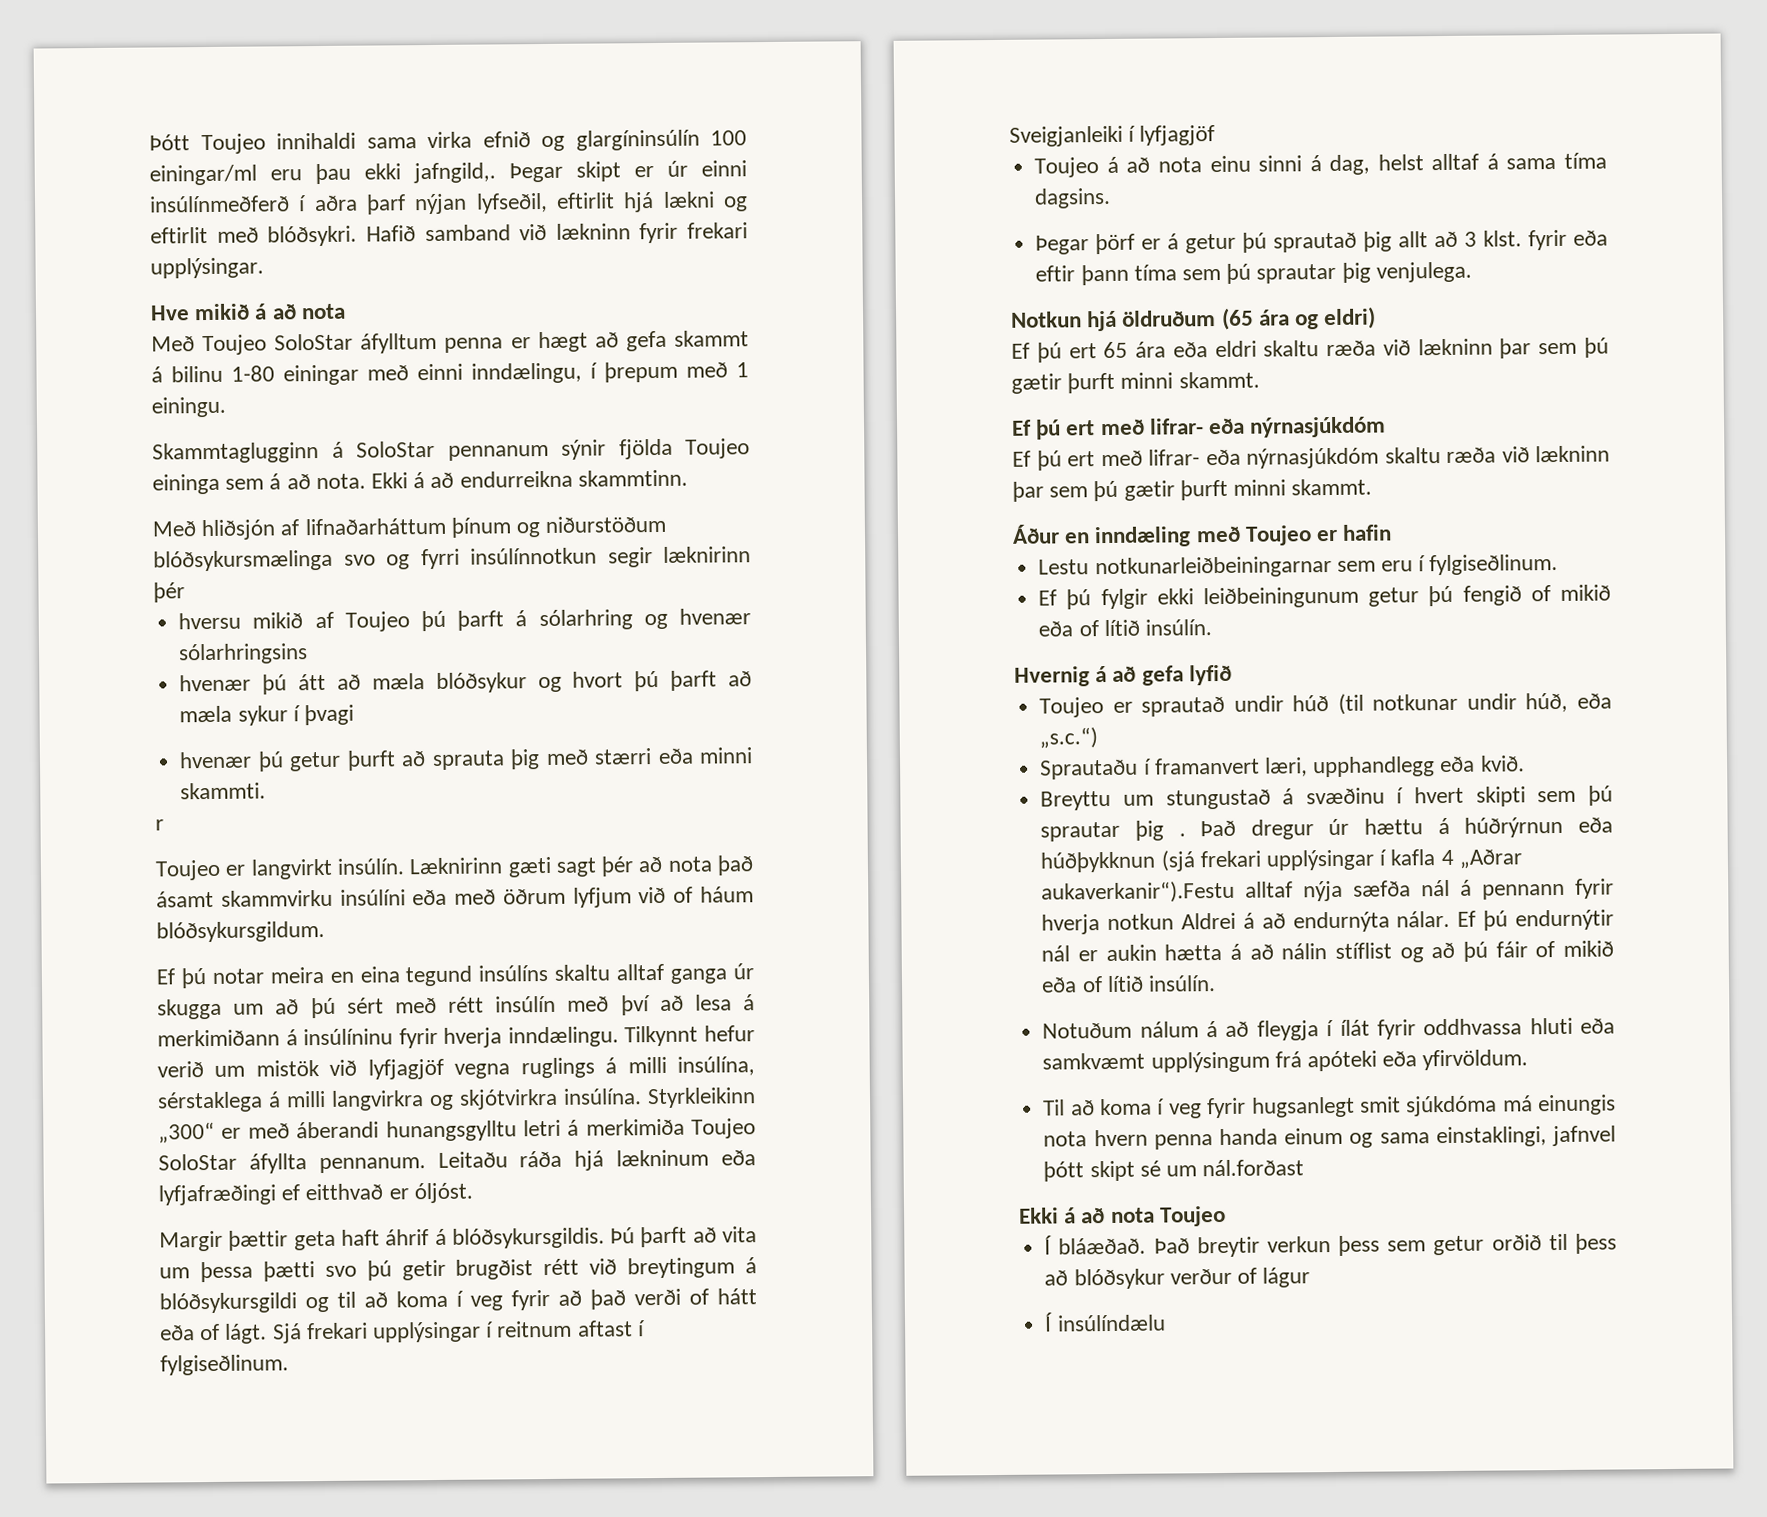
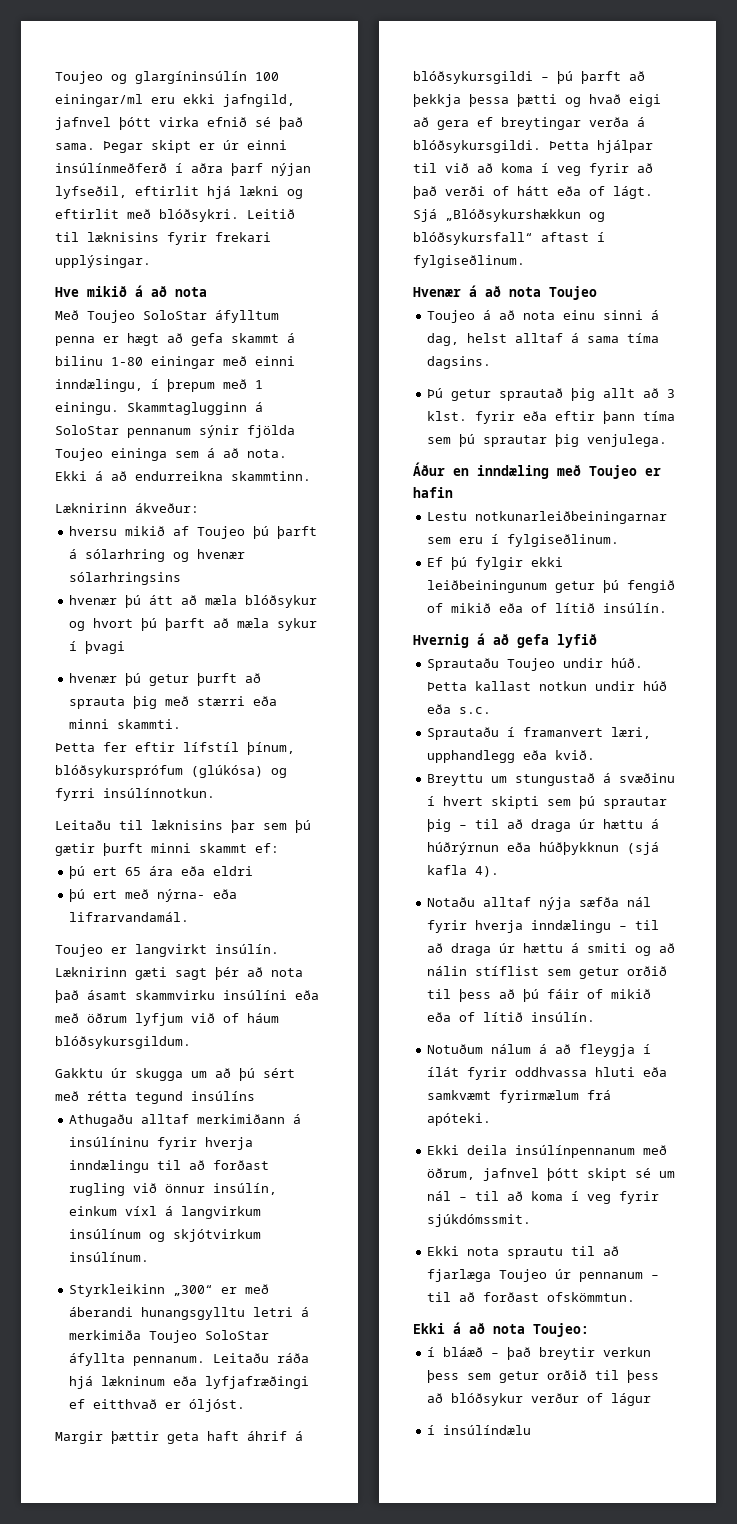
[149,131,531,155] Þótt Toujeo innihaldi sama virka efnið -> [55,71,103,84] Toujeo
[315,162,496,185] þau ekki jafngild,. -> [183,94,295,107] [55,117,303,130] [55,143,95,150] ekki jafngild, jafnvel þótt virka efnið sé það sama.
[365,223,631,242] Hafið samband við lækninn -> [247,209,295,219] [55,232,159,242] Leitið til læknisins
(226, 407) // -> (119, 408) none
[152,515,667,541] [153,546,751,572] [153,582,185,603] Með hliðsjón af lifnaðarháttum þínum og niðurstöðum blóðsykursmælinga svo og fyrri insúlínnotkun segir læknirinn þér -> [55,503,199,513] Læknirinn ákveður:
[155,819,164,831] r -> [55,742,295,755] [55,765,287,778] [55,788,215,801] [55,820,311,833] [55,843,279,856] [69,866,254,879] [69,889,238,902] [69,912,190,922] Þetta fer eftir lífstíl þínum, blóðsykursprófum (glúkósa) og fyrri insúlínnotkun. // Leitaðu til læknisins þar sem þú gætir þurft minni skammt ef: // þú ert 65 ára eða eldri // þú ert með nýrna- eða lifrarvandamál.
[156,963,728,989] Ef þú notar meira en eina tegund insúlíns skaltu alltaf ganga -> [55,1068,103,1078] Gakktu
[448,994,755,1016] rétt insúlín með því að lesa á -> [87,1091,255,1104] [69,1114,190,1127] rétta tegund insúlíns // Athugaðu alltaf
[507,1025,755,1048] [157,1056,756,1080] [157,1088,642,1113] inndælingu. Tilkynnt hefur verið um mistök við lyfjagjöf vegna ruglings á milli insúlína, sérstaklega á milli langvirkra og skjótvirkra insúlína. -> [69,1160,270,1173] [69,1183,278,1196] [69,1206,262,1219] [69,1229,262,1242] [69,1252,150,1262] inndælingu til að forðast rugling við önnur insúlín, einkum víxl á langvirkum insúlínum og skjótvirkum insúlínum. //
[451,1226,757,1249] [159,1257,757,1283] [159,1291,356,1314] blóðsykursgildis. Þú þarft að vita um þessa þætti svo þú getir brugðist rétt við breytingum á blóðsykursgildi og til -> [413,71,645,84] [413,94,661,107] [413,117,645,130] [413,140,653,153] [413,163,469,173] blóðsykursgildi – þú þarft að þekkja þessa þætti og hvað eigi að gera ef breytingar verða á blóðsykursgildi. Þetta hjálpar til við
[306,1320,573,1343] frekari upplýsingar í reitnum -> [445,209,605,222] [413,232,533,245] „Blóðsykurshækkun og blóðsykursfall“
[1009,125,1216,147] Sveigjanleiki í lyfjagjöf -> [413,285,597,300] Hvenær á að nota Toujeo
[1035,232,1268,255] Þegar þörf er á getur þú -> [427,388,492,401] Þú getur
[1011,306,1377,332] [1011,337,1609,363] [1011,371,1260,394] [1011,416,1387,440] [1012,445,1610,471] [1012,478,1373,502] // Notkun hjá öldruðum (65 ára og eldri) // Ef þú ert 65 ára eða eldri skaltu ræða við lækninn þar sem þú gætir þurft minni skammt. // Ef þú ert með lifrar- eða nýrnasjúkdóm // Ef þú ert með lifrar- eða nýrnasjúkdóm skaltu ræða við lækninn þar sem þú gætir þurft minni skammt. -> (668, 440) none
[1039,692,1612,718] [1039,727,1099,749] Toujeo er sprautað undir húð (til notkunar undir húð, eða „s.c.“) -> [427,658,644,671] [427,681,668,691] [427,704,492,714] Sprautaðu Toujeo undir húð. Þetta kallast notkun undir húð eða s.c.
[1178,819,1314,840] . Það dregur -> [459,819,572,832] – til að draga
[1199,848,1523,871] [1041,878,1614,904] [1041,909,1614,935] [1041,942,1424,963] frekari upplýsingar í kafla 4 „Aðrar aukaverkanir“).Festu alltaf nýja sæfða nál á pennann fyrir hverja notkun Aldrei á að endurnýta nálar. Ef þú endurnýtir nál er aukin hætta á að nálin stíflist og -> [427,865,500,877] [427,897,652,910] [427,920,660,933] [427,943,676,956] [427,966,668,979] [427,989,492,1002] kafla 4). // Notaðu alltaf nýja sæfða nál fyrir hverja inndælingu – til að draga úr hættu á smiti og að nálin stíflist sem getur orðið til þess
[1150,1049,1529,1073] [1043,1094,1616,1119] [1043,1125,1616,1150] [1043,1159,1305,1182] upplýsingum frá apóteki eða yfirvöldum. // Til að koma í veg fyrir hugsanlegt smit sjúkdóma má einungis nota hvern penna handa einum og sama einstaklingi, jafnvel þótt skipt sé um nál.forðast -> [499,1090,612,1103] [427,1113,492,1126] [427,1145,668,1158] [427,1168,676,1181] [427,1191,660,1204] [427,1214,532,1227] [427,1246,620,1259] [427,1269,660,1282] [427,1292,636,1302] fyrirmælum frá apóteki. // Ekki deila insúlínpennanum með öðrum, jafnvel þótt skipt sé um nál – til að koma í veg fyrir sjúkdómssmit. // Ekki nota sprautu til að fjarlæga Toujeo úr pennanum – til að forðast ofskömmtun.
[1158,1205,1226,1227] [1044,1235,1190,1255] Toujeo // Í bláæðað. Það -> [533,1323,589,1337] [427,1347,532,1360] Toujeo: // í bláæð – það
[1044,1312,1054,1332] Í -> [427,1425,436,1435] í

